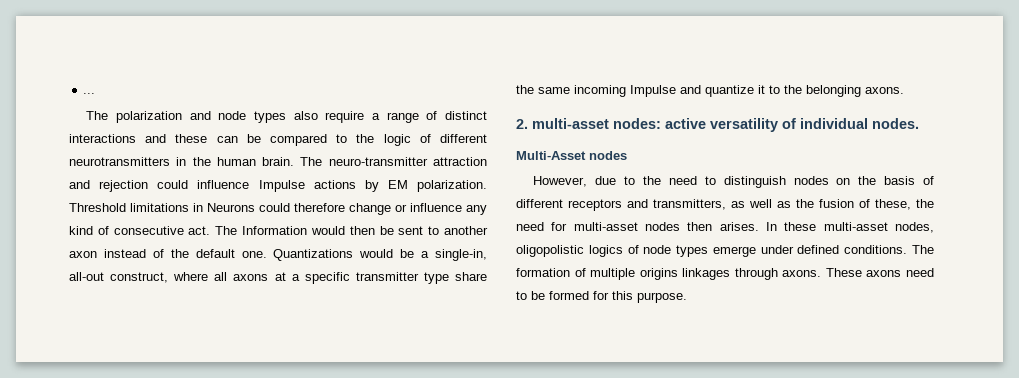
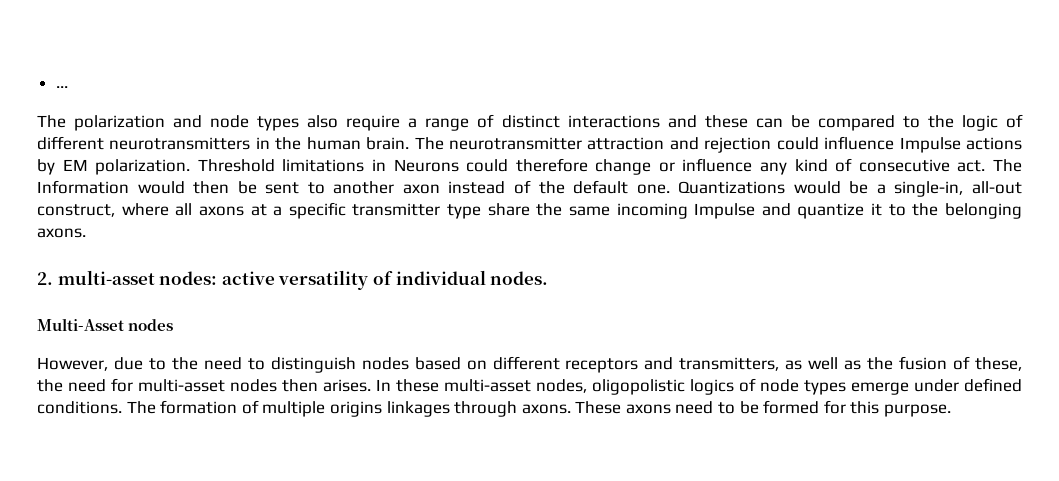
[328,157,428,166] neuro-transmitter -> [449,137,582,150] neurotransmitter
[836,176,934,185] on the basis of -> [414,357,487,370] based on

